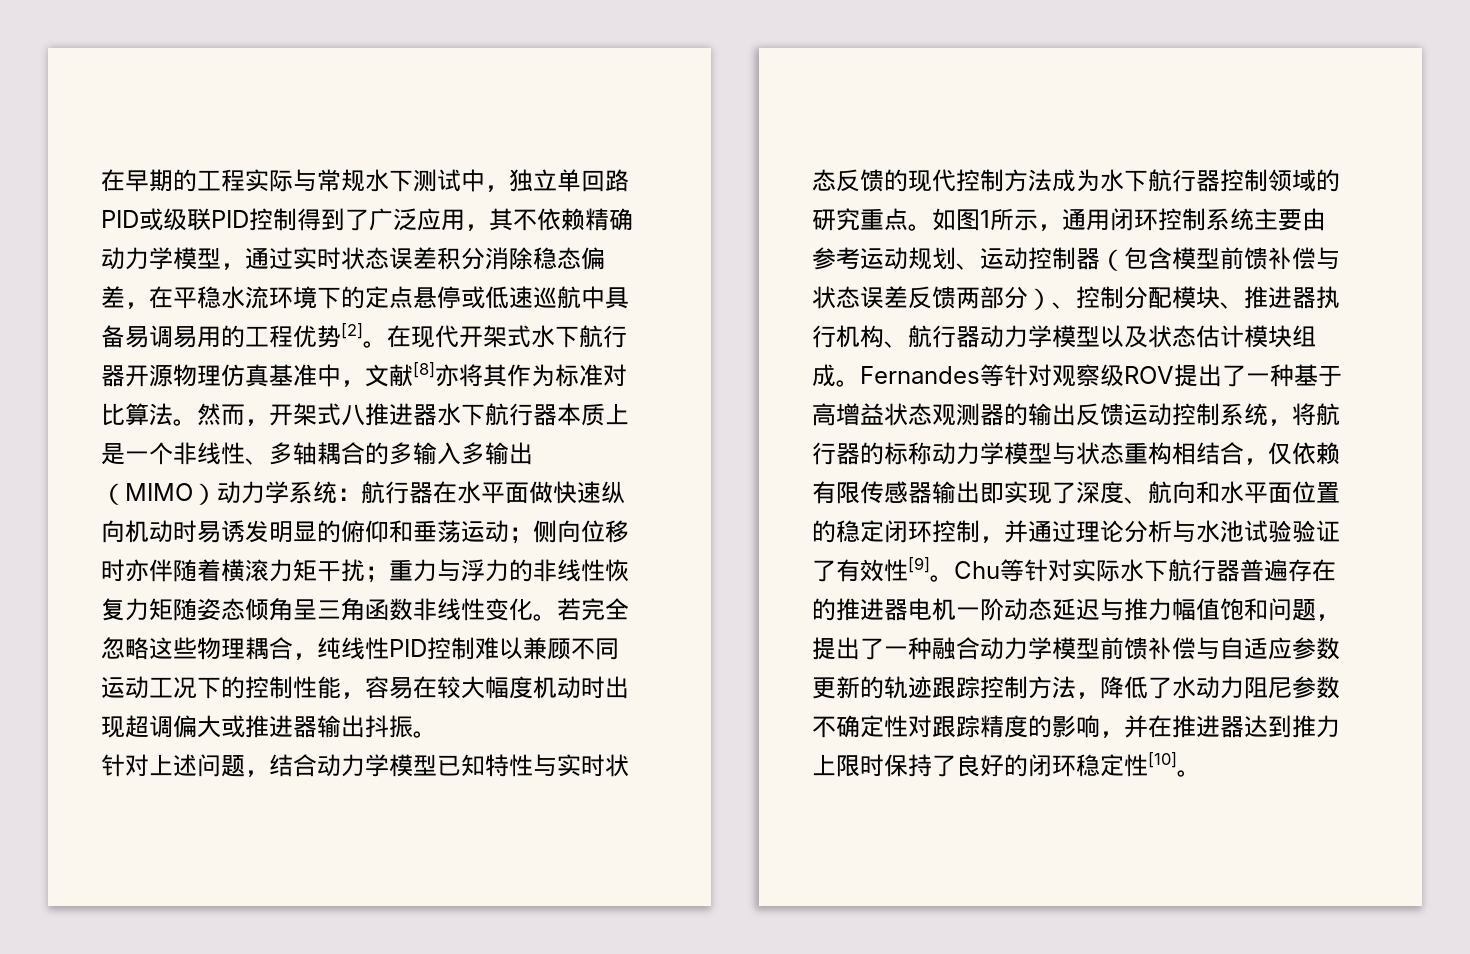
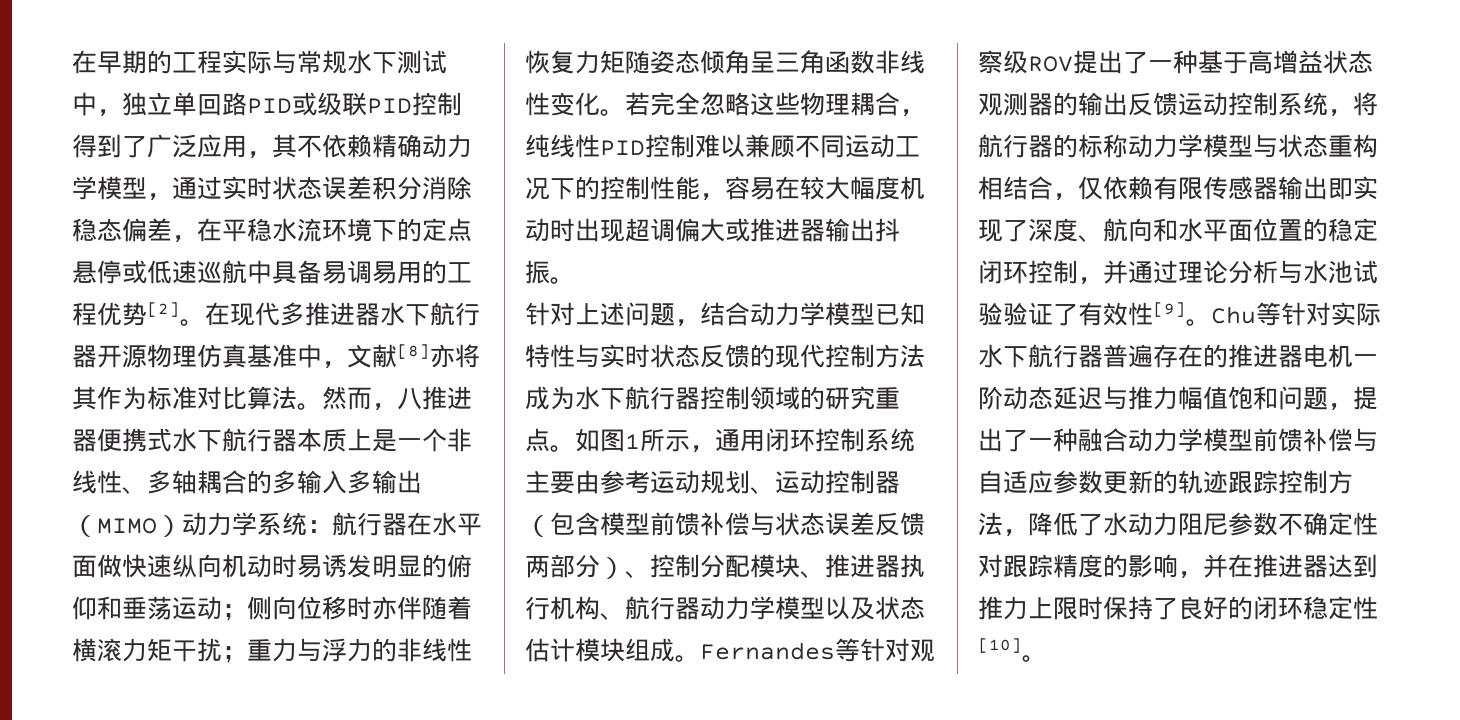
[459,325,531,348] 开架式 -> [280,302,380,326] 多推进器
[269,403,341,426] 开架式 -> (397, 407) none
(437, 415) none -> [97,428,172,452] 便携式

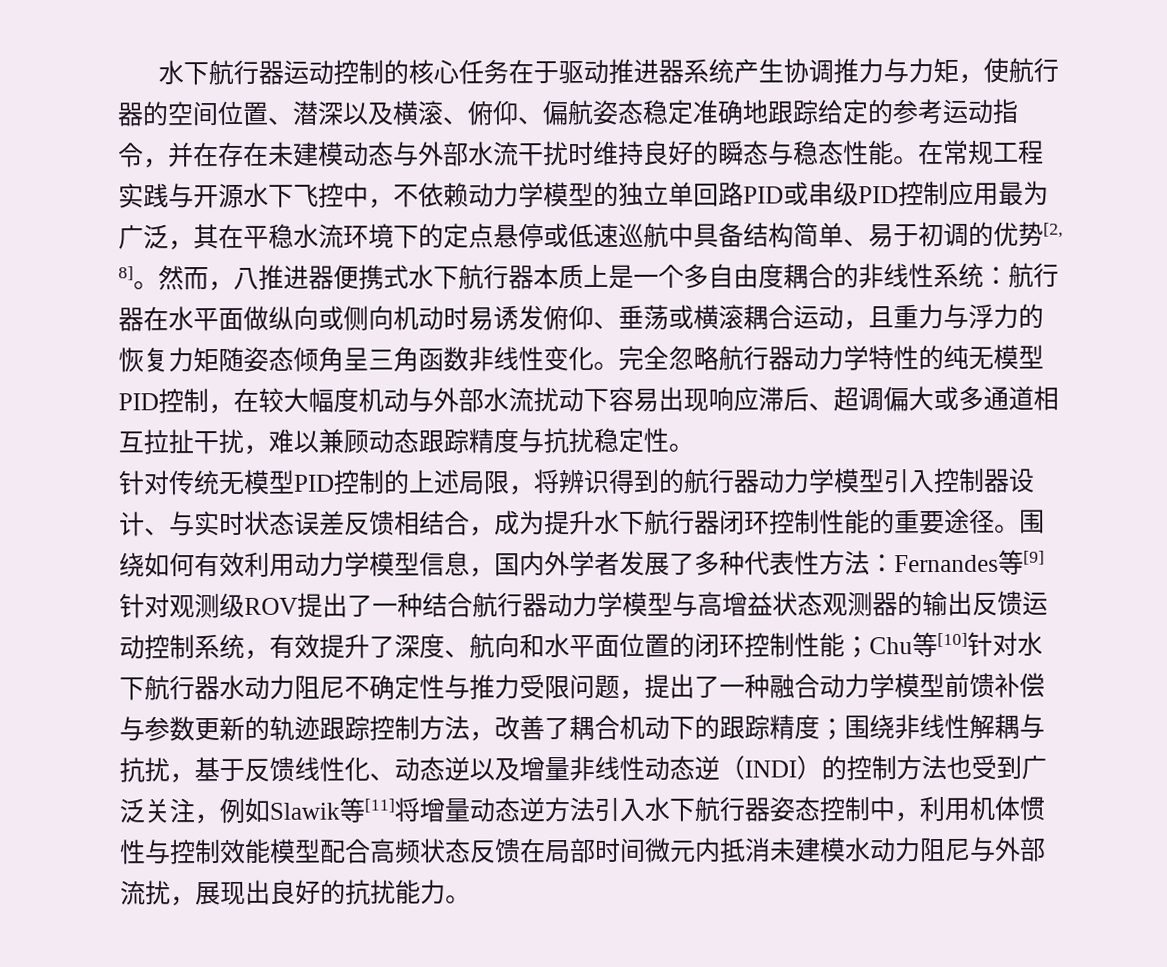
[72,50,447,74] [72,92,122,117] 在早期的工程实际与常规水下测试中， -> [157,57,1059,86] [117,98,1018,127] [118,139,1044,169] [118,181,619,209] 水下航行器运动控制的核心任务在于驱动推进器系统产生协调推力与力矩，使航行器的空间位置、潜深以及横滚、俯仰、偏航姿态稳定准确地跟踪给定的参考运动指令，并在存在未建模动态与外部水流干扰时维持良好的瞬态与稳态性能。在常规工程实践与开源水下飞控中，不依赖动力学模型的
[317,92,462,116] [72,134,472,159] [72,176,472,201] [72,218,197,243] 级联PID控制得到了广泛应用，其不依赖精确动力学模型，通过实时状态误差积分消除稳态偏差， -> [808,180,1049,207] [118,224,219,251] 串级PID控制应用最为广泛，其
[322,260,472,284] [72,302,180,326] [180,302,480,326] [72,344,480,369] [72,386,297,410] 易调易用的工程优势[2]。在现代多推进器水下航行器开源物理仿真基准中，文献[8]亦将其作为标准对比算法 -> [743,221,1063,248] [118,266,134,281] 结构简单、易于初调的优势[2, 8]
[447,428,472,452] [72,470,422,494] [72,512,257,537] 非线性、多轴耦合的多输入多输出（MIMO）动力学 -> [683,263,934,289] 多自由度耦合的非线性
[122,554,197,578] 快速纵 -> [268,305,369,331] 纵向或侧
[372,554,472,578] [72,596,472,621] [72,638,247,663] 明显的俯仰和垂荡运动；侧向位移时亦伴随着横滚力矩干扰； -> [543,304,894,331] 俯仰、垂荡或横滚耦合运动，且
[397,638,472,662] 非线性 -> (1044, 316) none
[625,92,650,116] 若 -> (619, 365) none
[750,92,925,117] [525,134,920,158] [525,176,925,201] [525,218,900,242] [525,260,575,284] [525,302,925,327] [525,344,925,368] [525,386,900,410] [525,428,915,453] [525,470,900,494] [525,512,925,537] [525,554,925,579] [525,596,925,620] [525,638,935,662] [978,50,1248,74] 这些物理耦合，纯线性PID控制难以兼顾不同运动工况下的控制性能，容易在较大幅度机动时出现超调偏大或推进器输出抖振。 // 针对上述问题，结合动力学模型已知特性与实时状态反馈的现代控制方法成为水下航行器控制领域的研究重点。如图1所示，通用闭环控制系统主要由参考运动规划、运动控制器（包含模型前馈补偿与状态误差反馈两部分）、控制分配模块、推进器执行机构、航行器动力学模型以及状态估计模块组成。Fernandes等针对观察级ROV提出了一种基于 -> [718,344,1044,371] [118,385,1059,415] [118,427,694,455] [118,467,1035,496] [119,508,1045,537] [119,549,1045,578] [119,591,698,619] 航行器动力学特性的纯无模型PID控制，在较大幅度机动与外部水流扰动下容易出现响应滞后、超调偏大或多通道相互拉扯干扰，难以兼顾动态跟踪精度与抗扰稳定性。 // 针对传统无模型PID控制的上述局限，将辨识得到的航行器动力学模型引入控制器设计、与实时状态误差反馈相结合，成为提升水下航行器闭环控制性能的重要途径。围绕如何有效利用动力学模型信息，国内外学者发展了多种代表性方法：Fernandes等[9]针对观测级ROV提出了一种结合航行器动力学模型与
[1353,92,1378,116] [978,134,1378,158] [978,176,1378,201] [978,219,1003,242] 将航行器的标称动力学模型与状态重构相结合，仅依赖有限传感器输出即实现 -> [269,633,370,659] 有效提升
[1328,218,1378,242] [978,260,1378,285] [978,302,1186,326] [1186,302,1381,326] [978,344,1378,368] [978,386,1278,410] 稳定闭环控制，并通过理论分析与水池试验验证了有效性[9]。Chu等针对实际水下航行器普遍存在的推进器电机一阶动态延迟与推力幅值饱和 -> [694,631,1043,659] [119,674,570,701] 闭环控制性能；Chu等[10]针对水下航行器水动力阻尼不确定性与推力受限
[978,470,1053,494] 自适应 -> (145, 729) none
[1028,512,1378,536] [978,554,1378,579] [978,596,1378,620] [978,638,1022,653] 降低了水动力阻尼参数不确定性对跟踪精度的影响，并在推进器达到推力上限时保持了良好的闭环稳定性[10] -> [494,713,1045,741] [119,754,1047,784] [119,795,1045,825] [119,836,1046,865] [120,879,446,907] 改善了耦合机动下的跟踪精度；围绕非线性解耦与抗扰，基于反馈线性化、动态逆以及增量非线性动态逆（INDI）的控制方法也受到广泛关注，例如Slawik等[11]将增量动态逆方法引入水下航行器姿态控制中，利用机体惯性与控制效能模型配合高频状态反馈在局部时间微元内抵消未建模水动力阻尼与外部流扰，展现出良好的抗扰能力

